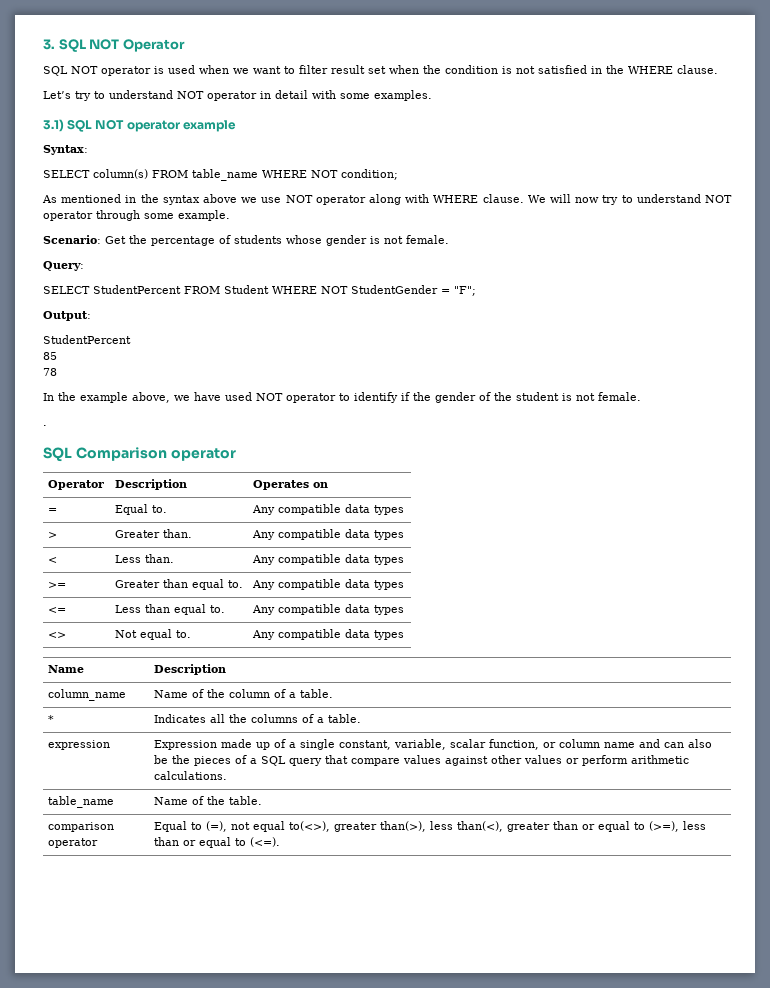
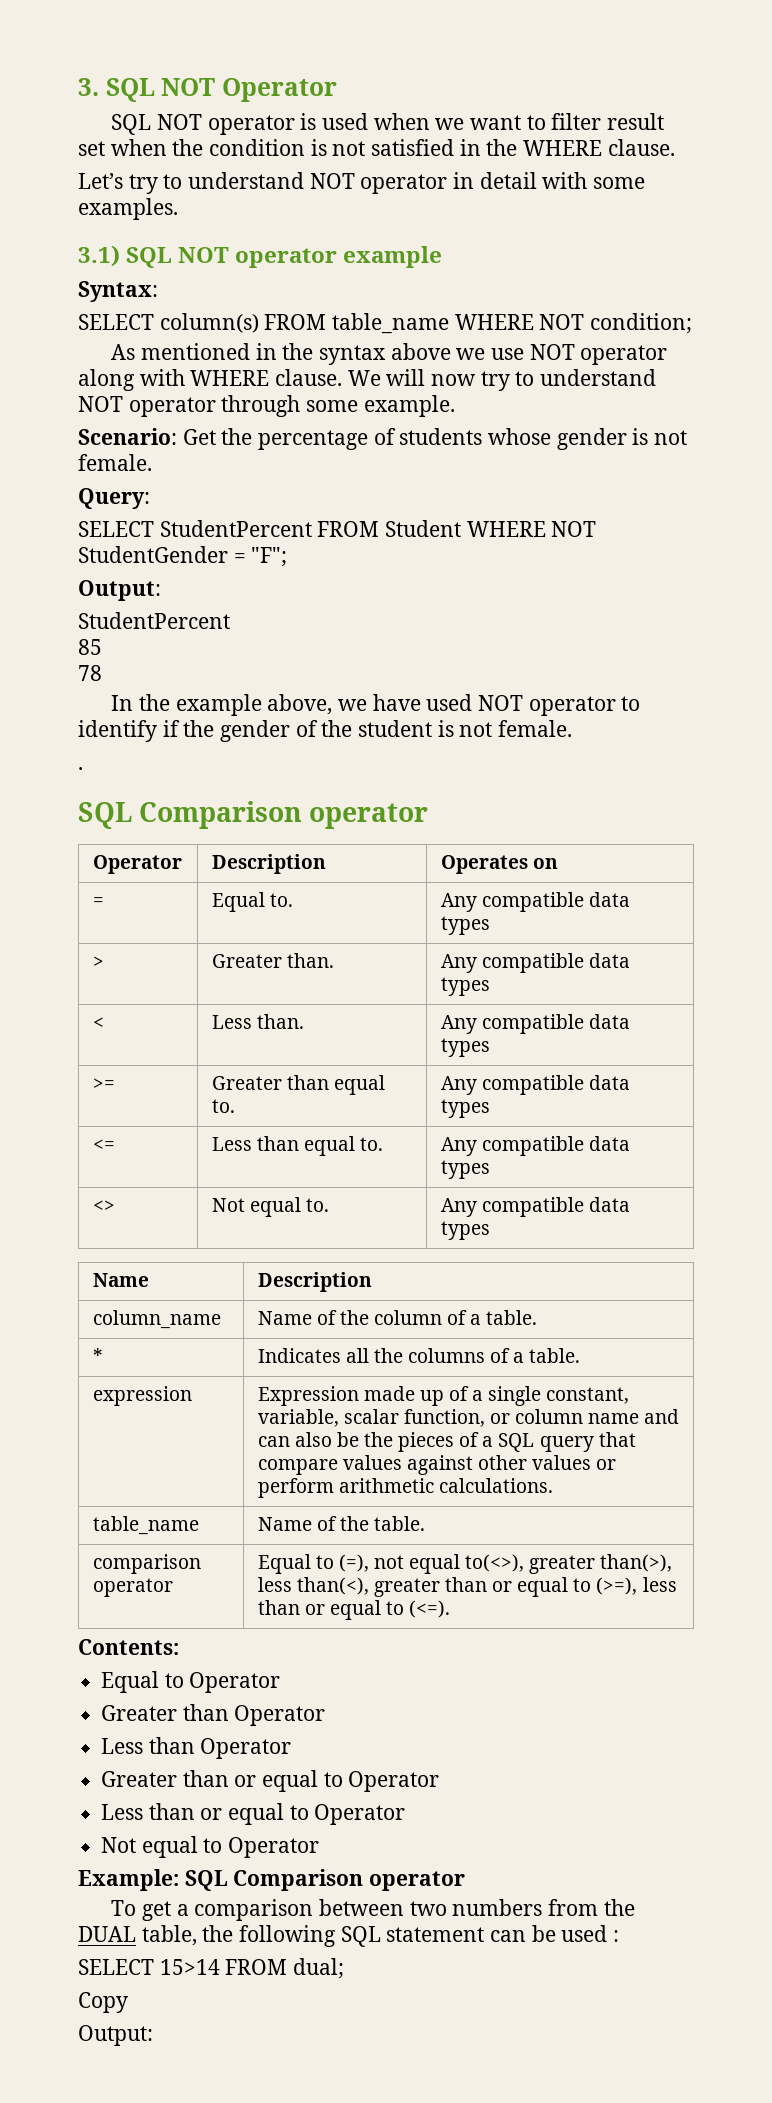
(281, 842) none -> [78,1639,179,1655] [101,1671,281,1693] [101,1704,326,1726] [101,1737,292,1759] [101,1770,440,1792] [101,1803,406,1825] [101,1836,320,1858] [78,1869,466,1891] [111,1899,635,1921] [78,1925,620,1947] [78,1958,345,1979] [78,1992,128,2013] [78,2025,153,2046] // Contents: // Equal to Operator // Greater than Operator // Less than Operator // Greater than or equal to Operator // Less than or equal to Operator // Not equal to Operator // Example: SQL Comparison operator // To get a comparison between two numbers from the DUAL table, the following SQL statement can be used : // SELECT 15>14 FROM dual; // Copy // Output:

